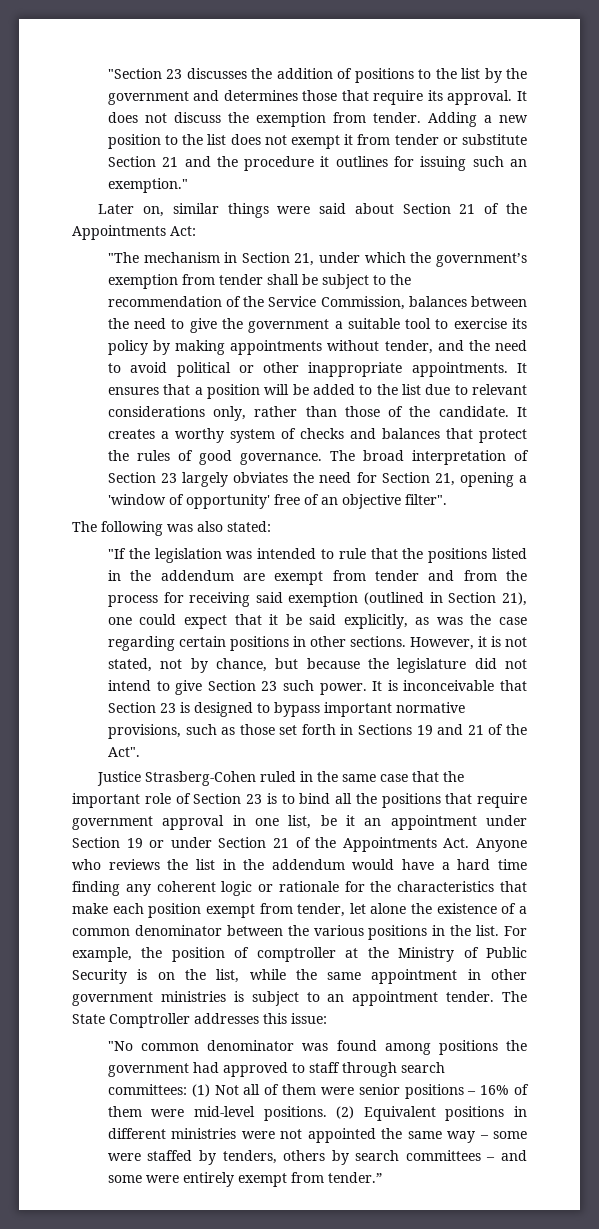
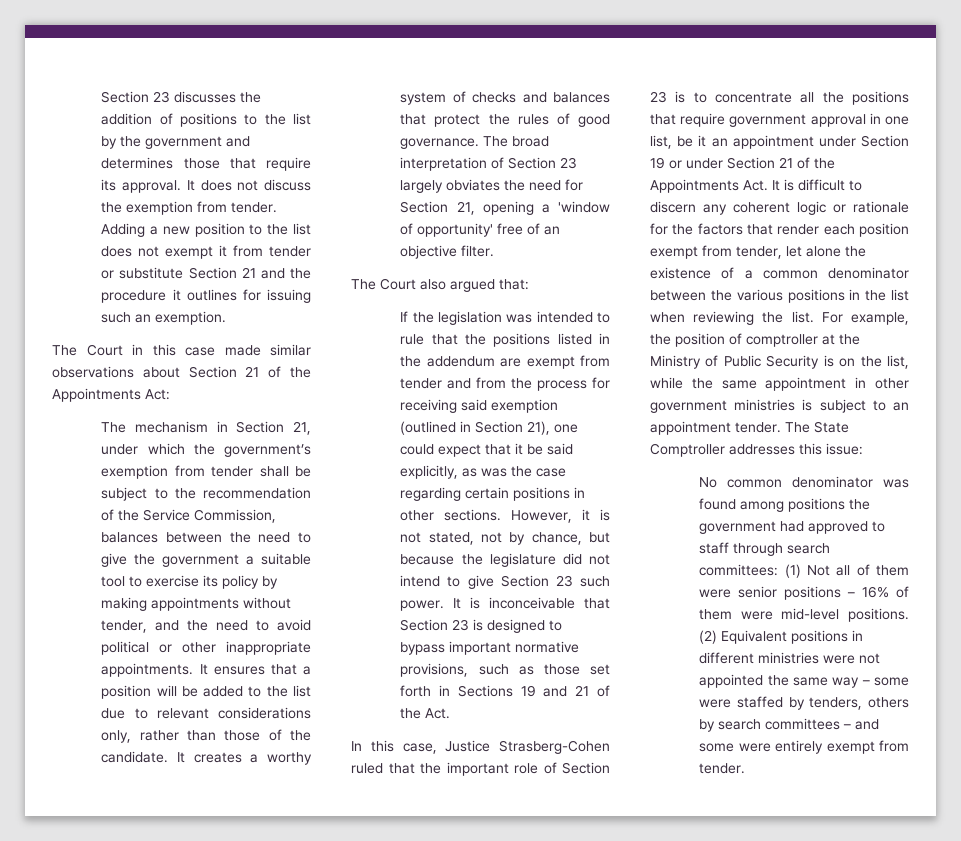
[107,68,162,79] "Section -> [101,91,150,103] Section
[107,178,188,193] [98,203,347,218] exemption." // Later on, similar things were said -> [155,311,227,325] [52,344,311,356] [52,366,134,378] exemption. // The Court in this case made similar observations
[107,252,139,263] "The -> [101,422,127,433] The
[404,494,447,505] [72,521,271,536] [107,548,126,559] filter". // The following was also stated: // "If -> [461,245,495,257] [351,278,529,292] [400,311,409,322] filter. // The Court also argued that: // If
[107,747,140,757] [97,771,409,786] Act". // Justice Strasberg-Cohen ruled in the same case -> [425,708,451,719] [351,740,610,754] [351,763,383,774] Act. // In this case, Justice Strasberg-Cohen ruled
[299,793,331,804] bind -> [715,92,792,103] concentrate
[476,838,527,852] [72,859,527,870] [72,881,120,896] Anyone who reviews the list in the addendum would have a hard time finding -> [772,179,862,191] [650,201,696,213] It is difficult to discern
[397,881,527,892] [72,903,108,914] characteristics that make -> [697,223,820,235] factors that render
(472, 930) none -> [891,289,909,301] [650,311,784,325] list when reviewing the
[107,1041,133,1051] "No -> [699,477,718,488] No
[327,1172,382,1183] tender.” -> [699,763,746,774] tender.

